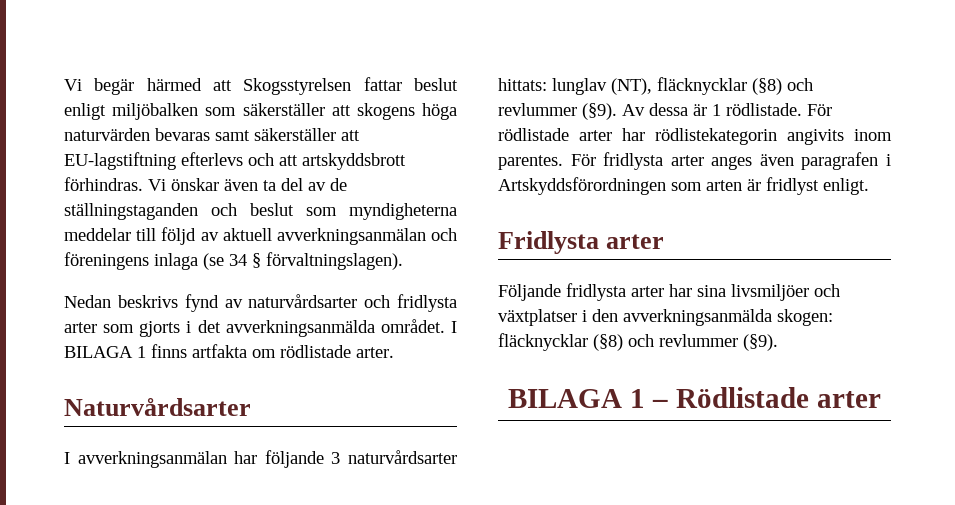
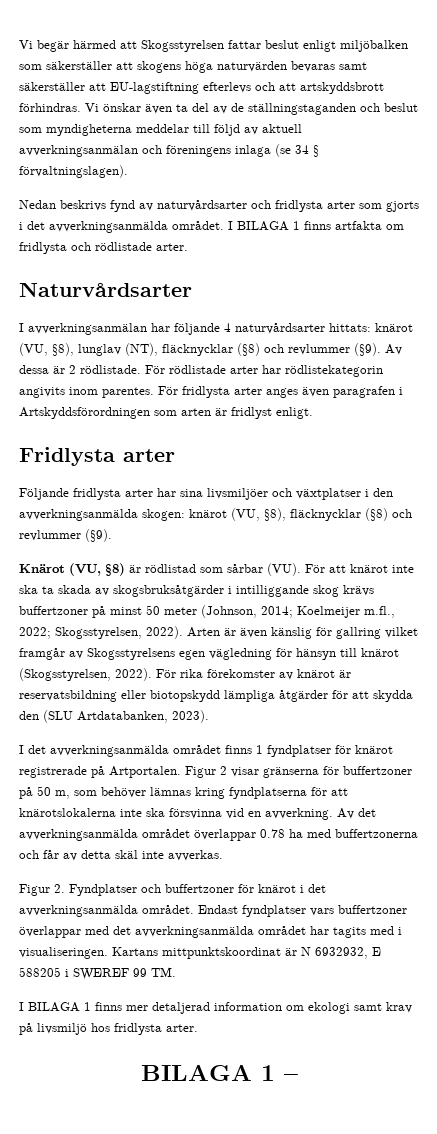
(276, 353) none -> [19,242,91,254] fridlysta och
[331,452,341,464] 3 -> [224,323,231,332] 4
(547, 84) none -> [375,323,413,332] [19,343,74,356] knärot (VU, §8),
[712,104,721,116] 1 -> [69,365,76,374] 2
[498,333,778,351] fläcknycklar (§8) och revlummer (§9). -> [189,508,412,521] [19,529,112,542] [19,563,414,576] [19,585,374,597] [19,605,395,618] [19,626,418,639] [19,648,399,660] [19,668,351,681] [19,690,413,702] [19,710,209,723] [19,745,393,757] [19,766,412,778] [19,786,348,799] [19,808,376,820] [19,829,418,841] [19,850,223,861] [19,884,326,896] [19,905,407,917] [19,926,402,938] [19,947,381,959] [19,967,176,980] [19,1002,412,1014] [19,1023,198,1035] knärot (VU, §8), fläcknycklar (§8) och revlummer (§9). // Knärot (VU, §8) är rödlistad som sårbar (VU). För att knärot inte ska ta skada av skogsbruksåtgärder i intilliggande skog krävs buffertzoner på minst 50 meter (Johnson, 2014; Koelmeijer m.fl., 2022; Skogsstyrelsen, 2022). Arten är även känslig för gallring vilket framgår av Skogsstyrelsens egen vägledning för hänsyn till knärot (Skogsstyrelsen, 2022). För rika förekomster av knärot är reservatsbildning eller biotopskydd lämpliga åtgärder för att skydda den (SLU Artdatabanken, 2023). // I det avverkningsanmälda området finns 1 fyndplatser för knärot registrerade på Artportalen. Figur 2 visar gränserna för buffertzoner på 50 m, som behöver lämnas kring fyndplatserna för att knärotslokalerna inte ska försvinna vid en avverkning. Av det avverkningsanmälda området överlappar 0.78 ha med buffertzonerna och får av detta skäl inte avverkas. // Figur 2. Fyndplatser och buffertzoner för knärot i det avverkningsanmälda området. Endast fyndplatser vars buffertzoner överlappar med det avverkningsanmälda området har tagits med i visualiseringen. Kartans mittpunktskoordinat är N 6932932, E 588205 i SWEREF 99 TM. // I BILAGA 1 finns mer detaljerad information om ekologi samt krav på livsmiljö hos fridlysta arter.
[675,387,881,408] Rödlistade arter -> (298, 1077) none

